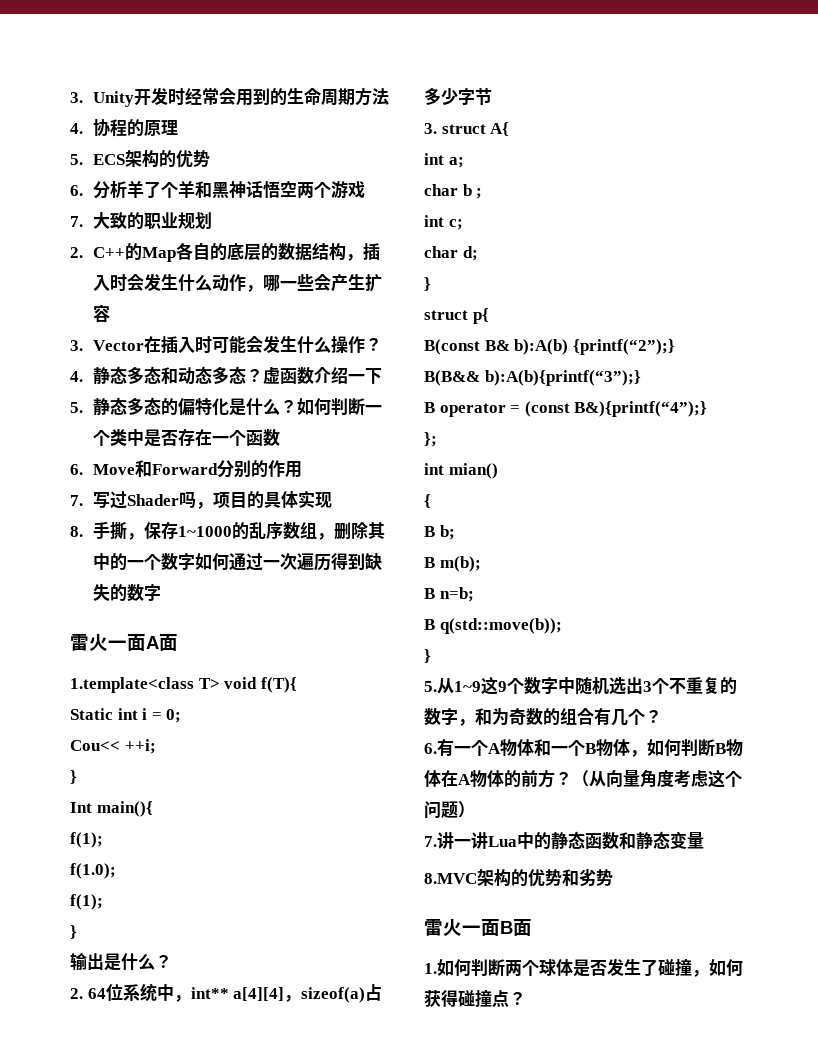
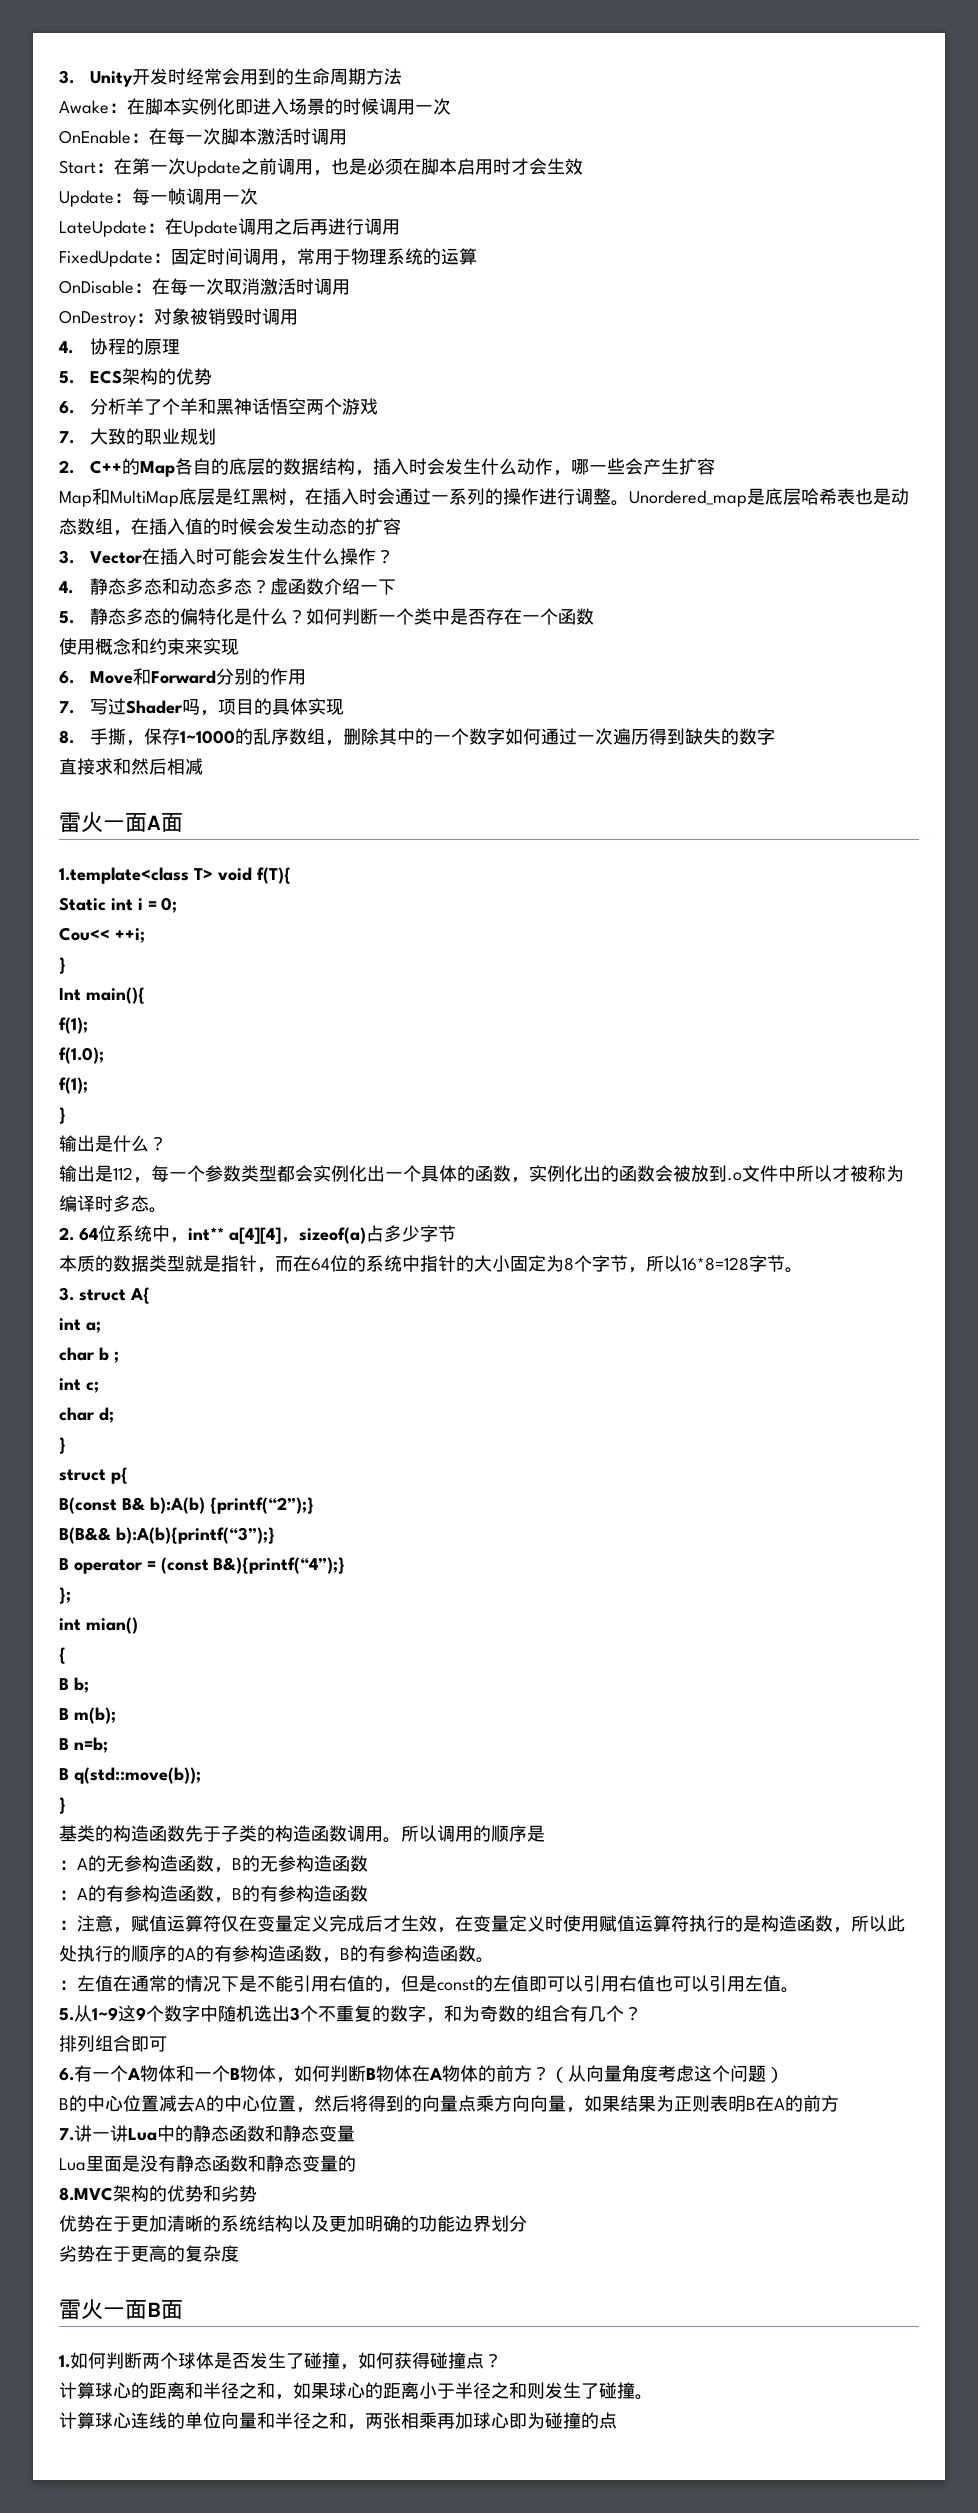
(390, 96) none -> [59,98,451,115] [59,128,347,145] [59,158,583,177] [59,188,258,207] [59,218,400,237] [59,248,477,267] [59,278,350,295] [59,308,298,327] // Awake：在脚本实例化即进入场景的时候调用一次 // OnEnable：在每一次脚本激活时调用 // Start：在第一次Update之前调用，也是必须在脚本启用时才会生效 // Update：每一帧调用一次 // LateUpdate：在Update调用之后再进行调用 // FixedUpdate：固定时间调用，常用于物理系统的运算 // OnDisable：在每一次取消激活时调用 // OnDestroy：对象被销毁时调用
(111, 313) none -> [59,488,909,507] [59,518,401,536] // Map和MultiMap底层是红黑树，在插入时会通过一系列的操作进行调整。Unordered_map是底层哈希表也是动态数组，在插入值的时候会发生动态的扩容
(281, 437) none -> [59,638,239,655] // 使用概念和约束来实现
(162, 592) none -> [59,758,203,775] // 直接求和然后相减
(172, 961) none -> [59,1165,904,1183] [59,1195,167,1213] // 输出是112，每一个参数类型都会实例化出一个具体的函数，实例化出的函数会被放到.o文件中所以才被称为编译时多态。
(492, 96) none -> [59,1255,803,1273] // 本质的数据类型就是指针，而在64位的系统中指针的大小固定为8个字节，所以16*8=128字节。
(431, 656) none -> [59,1825,545,1843] [59,1855,368,1873] [59,1885,368,1903] [59,1915,905,1933] [59,1945,494,1963] [59,1975,799,1993] // 基类的构造函数先于子类的构造函数调用。所以调用的顺序是 // ：A的无参构造函数，B的无参构造函数 // ：A的有参构造函数，B的有参构造函数 // ：注意，赋值运算符仅在变量定义完成后才生效，在变量定义时使用赋值运算符执行的是构造函数，所以此处执行的顺序的A的有参构造函数，B的有参构造函数。 // ：左值在通常的情况下是不能引用右值的，但是const的左值即可以引用右值也可以引用左值。
(662, 716) none -> [59,2035,167,2052] // 排列组合即可
(475, 809) none -> [59,2095,839,2113] // B的中心位置减去A的中心位置，然后将得到的向量点乘方向向量，如果结果为正则表明B在A的前方
(704, 840) none -> [59,2155,356,2172] // Lua里面是没有静态函数和静态变量的
(613, 877) none -> [59,2215,527,2232] [59,2245,239,2262] // 优势在于更加清晰的系统结构以及更加明确的功能边界划分 // 劣势在于更高的复杂度
(526, 998) none -> [59,2382,653,2400] [59,2412,617,2430] // 计算球心的距离和半径之和，如果球心的距离小于半径之和则发生了碰撞。 // 计算球心连线的单位向量和半径之和，两张相乘再加球心即为碰撞的点

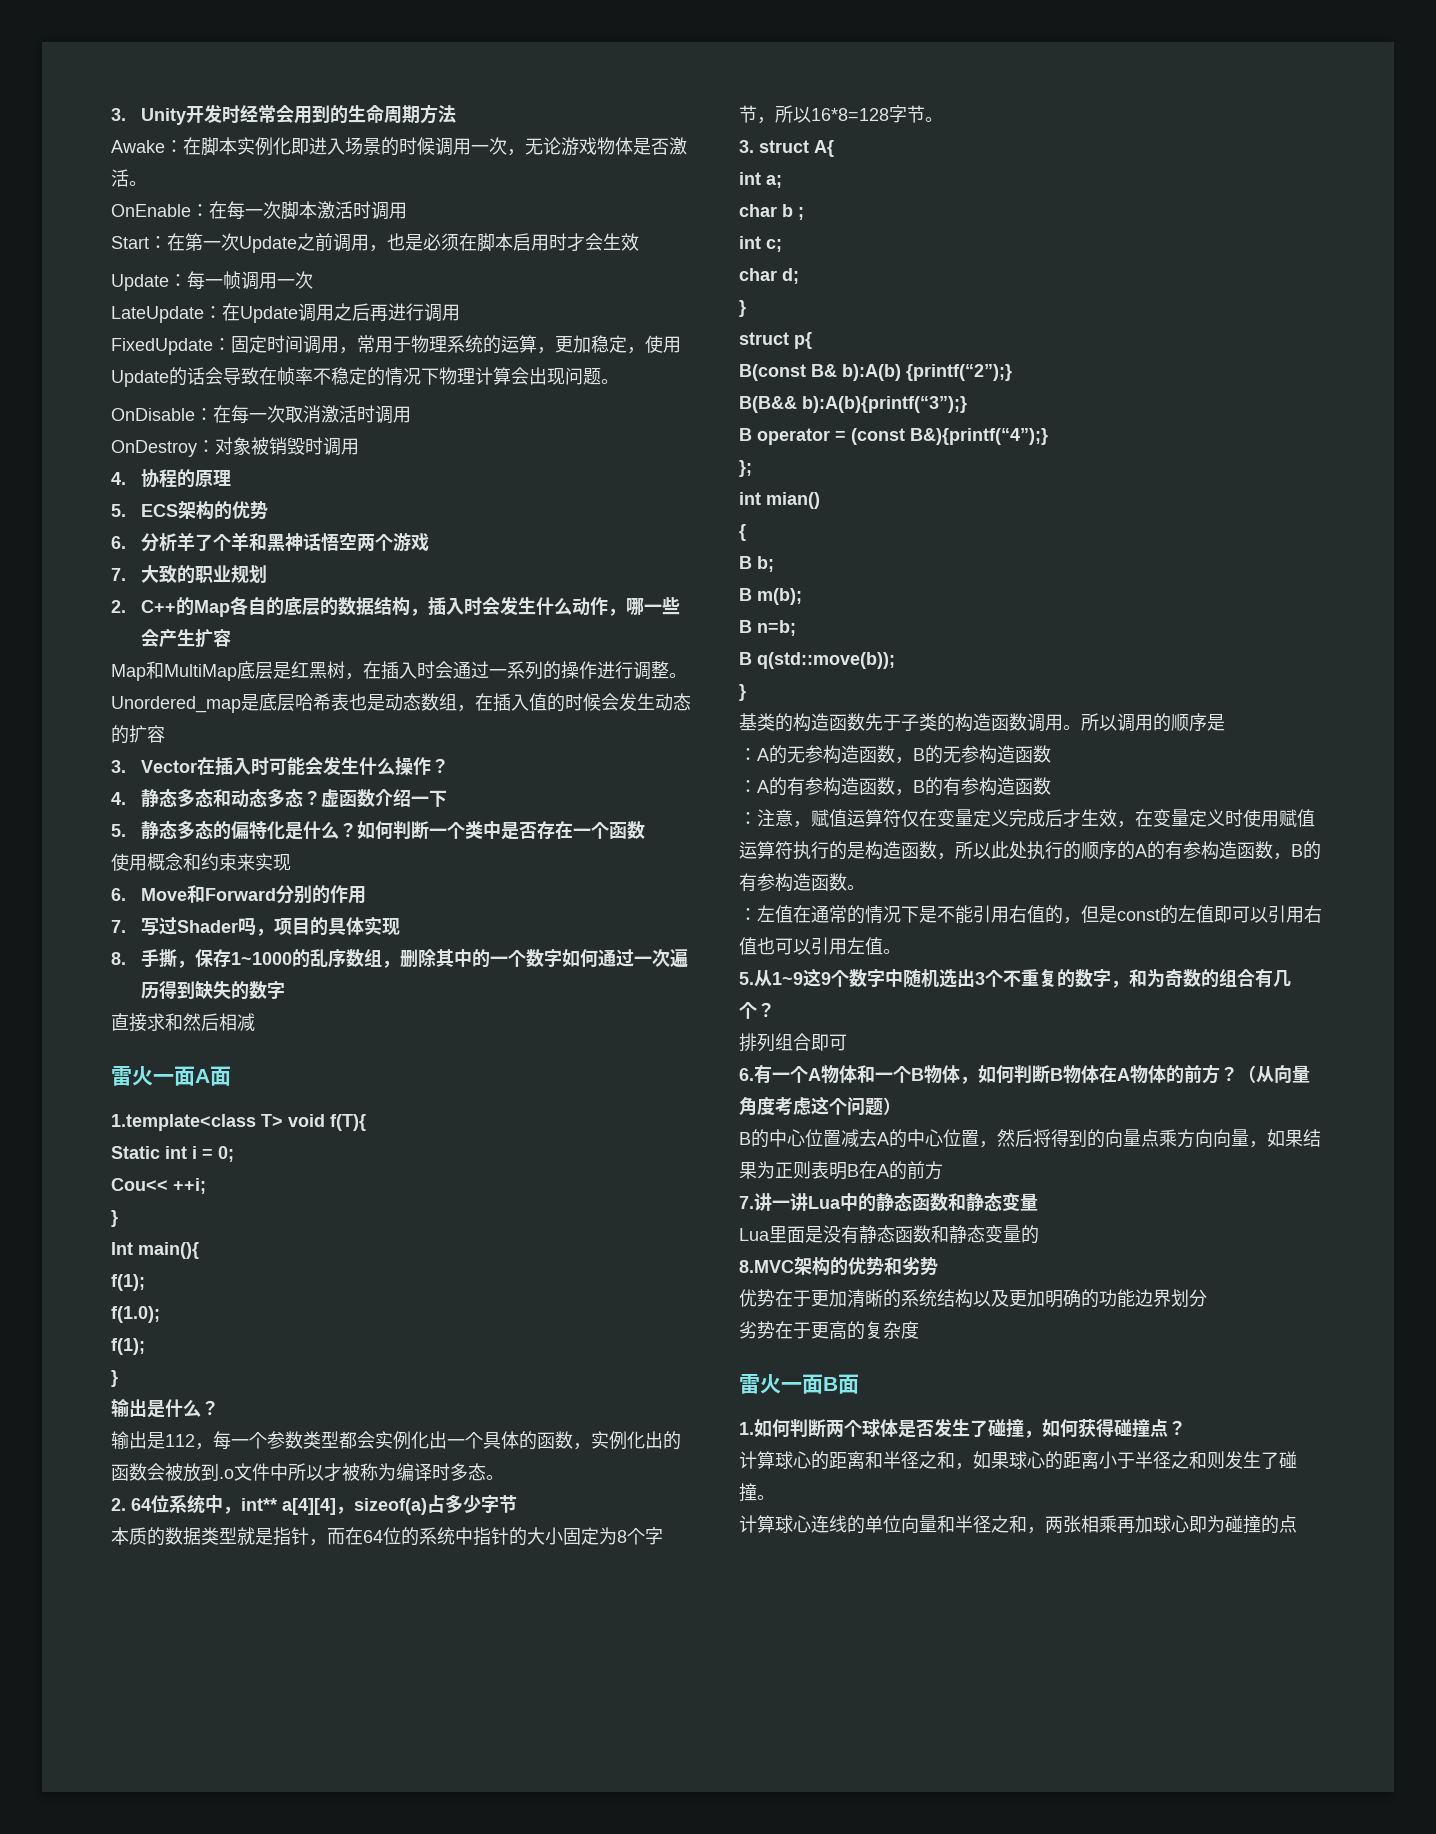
(451, 106) none -> [507,137,687,156] [111,169,147,187] ，无论游戏物体是否激活。
(477, 256) none -> [537,335,681,354] [111,367,619,387] ，更加稳定，使用Update的话会导致在帧率不稳定的情况下物理计算会出现问题。

